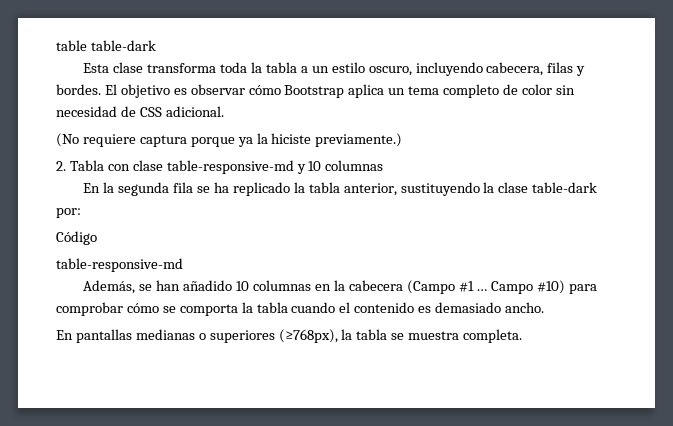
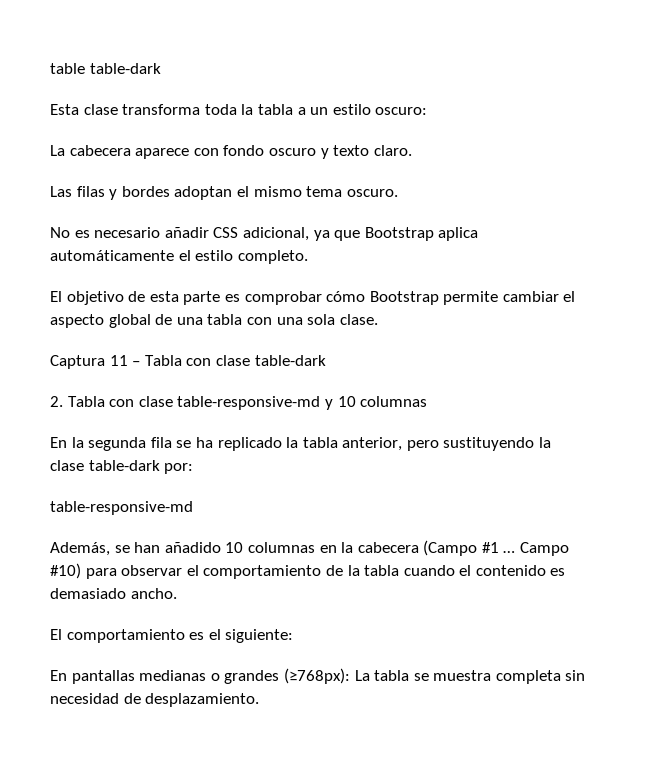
[368,62,586,76] [56,84,575,98] [56,106,224,117] [56,133,403,147] oscuro, incluyendo cabecera, filas y bordes. El objetivo es observar cómo Bootstrap aplica un tema completo de color sin necesidad de CSS adicional. // (No requiere captura porque ya la hiciste previamente.) -> [375,107,428,115] [50,145,412,159] [50,186,398,200] [50,227,479,241] [50,250,308,264] [50,291,576,305] [50,314,378,328] [50,355,326,369] oscuro: // La cabecera aparece con fondo oscuro y texto claro. // Las filas y bordes adoptan el mismo tema oscuro. // No es necesario añadir CSS adicional, ya que Bootstrap aplica automáticamente el estilo completo. // El objetivo de esta parte es comprobar cómo Bootstrap permite cambiar el aspecto global de una tabla con una sola clase. // Captura 11 – Tabla con clase table-dark
(397, 189) none -> [406,440,439,451] pero
[56,231,97,245] // Código -> (194, 468) none
[56,302,238,316] comprobar cómo se comporta -> [121,565,343,579] observar el comportamiento de
(545, 307) none -> [50,629,294,643] // El comportamiento es el siguiente:
[209,329,523,343] superiores (≥768px), la tabla se muestra completa. -> [224,668,586,684] [50,693,260,707] grandes (≥768px): La tabla se muestra completa sin necesidad de desplazamiento.

